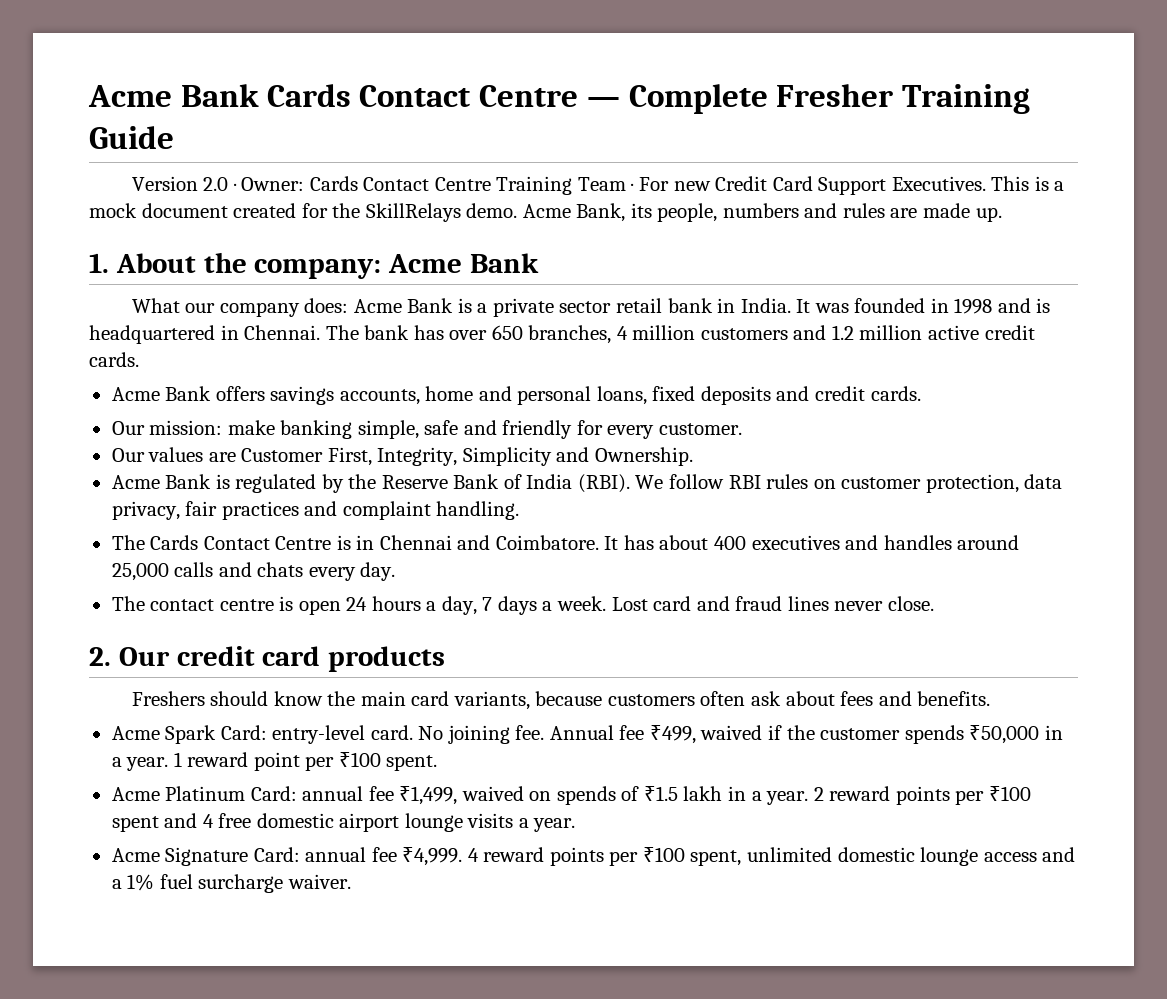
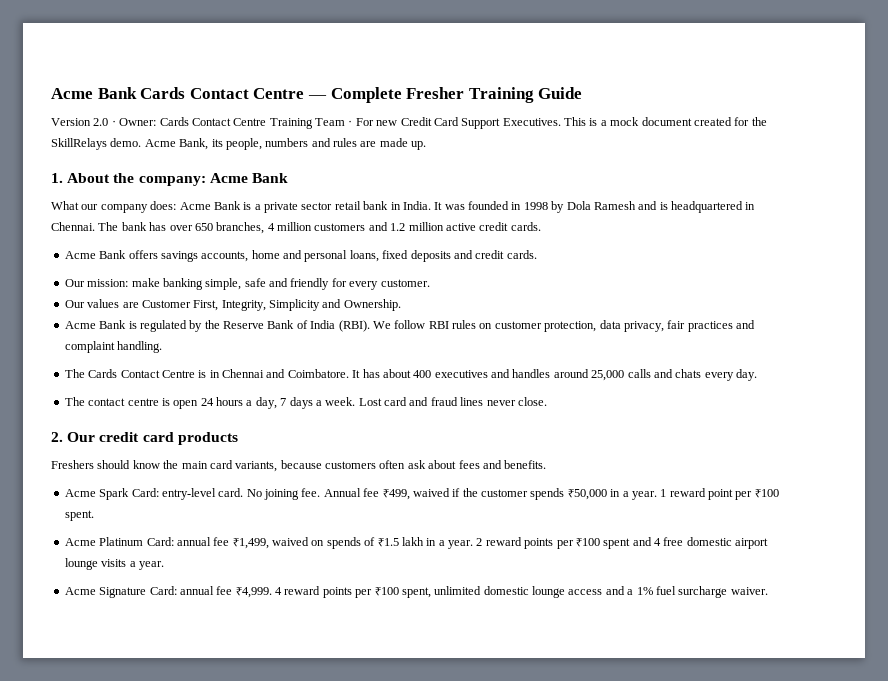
(993, 306) none -> [551,201,636,213] by Dola Ramesh

